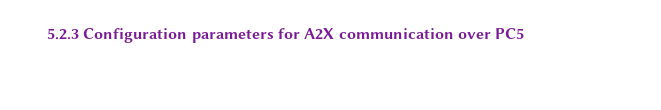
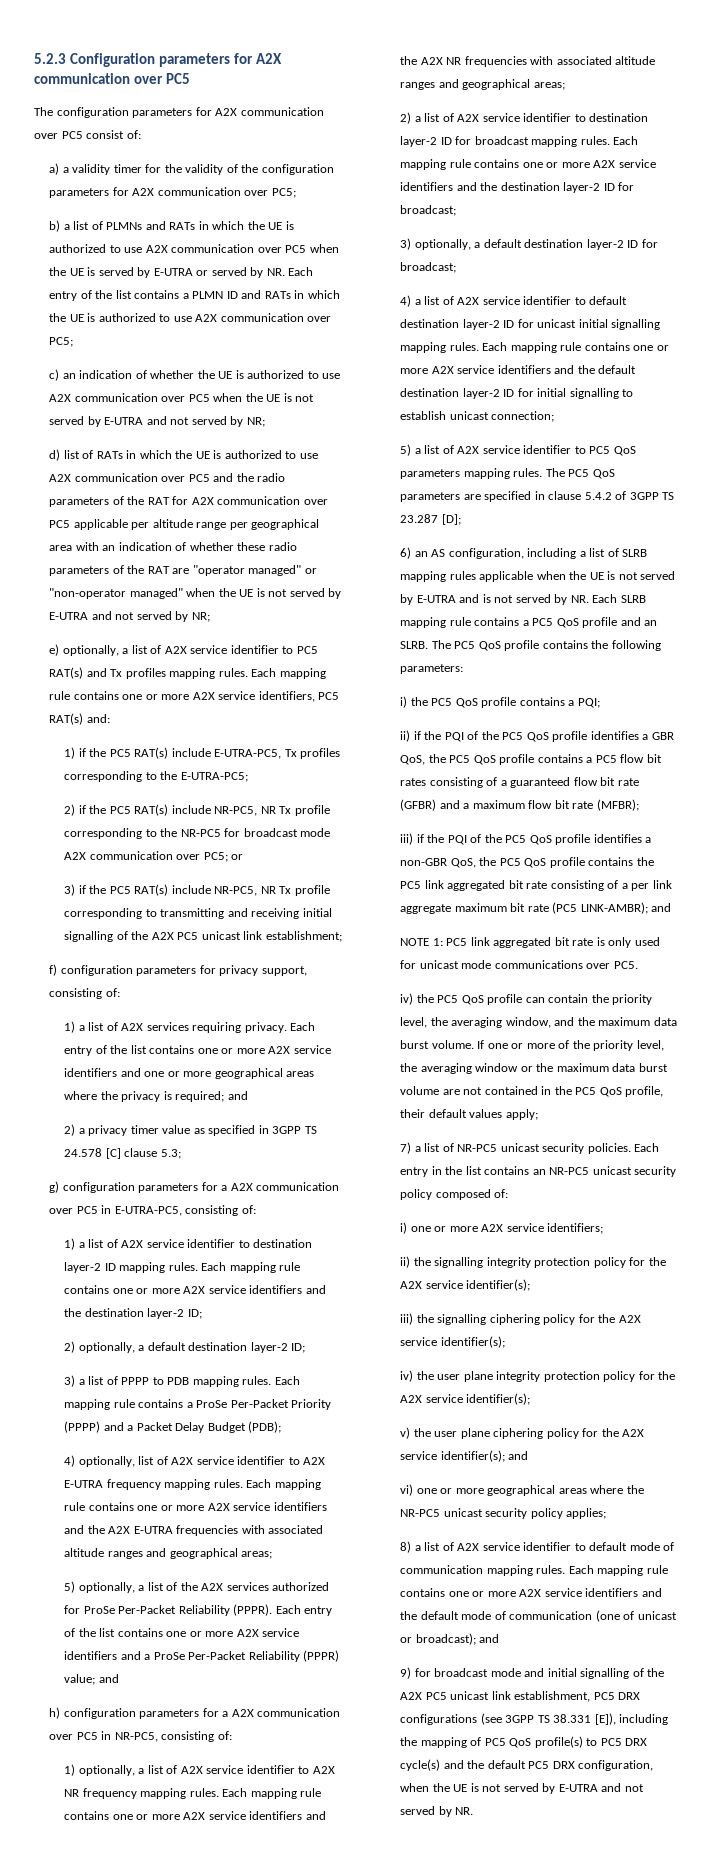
(525, 33) none -> [34,107,324,118] [34,130,141,139] [49,163,334,175] [49,187,296,198] [49,220,294,232] [49,244,339,253] [49,267,314,278] [49,290,340,301] [49,313,332,322] [49,337,74,347] [49,369,341,381] [49,393,315,402] [49,416,265,427] [49,449,318,461] [49,473,286,482] [49,496,328,507] [49,519,320,530] [49,542,297,551] [49,565,317,576] [49,588,342,599] [49,611,210,622] [49,644,318,656] [49,667,326,679] [49,691,340,702] [49,713,110,725] [64,747,341,759] [64,771,248,782] [64,804,330,816] [64,828,331,839] [64,851,244,862] [64,884,330,896] [64,908,332,919] [64,931,342,942] [49,964,307,976] [49,988,120,999] [64,1021,316,1033] [64,1045,331,1056] [64,1068,315,1079] [64,1091,248,1102] [64,1124,317,1136] [64,1148,181,1159] [49,1181,340,1193] [49,1205,256,1216] [64,1238,313,1250] [64,1262,301,1273] [64,1285,326,1294] [64,1308,202,1319] [64,1341,306,1353] [64,1375,300,1387] [64,1399,332,1410] [64,1421,282,1433] [64,1455,326,1467] [64,1479,321,1490] [64,1502,327,1511] [64,1525,324,1536] [64,1548,273,1559] [64,1581,330,1593] [64,1604,333,1616] [64,1628,300,1637] [64,1650,340,1662] [64,1674,119,1685] [49,1707,341,1719] [49,1731,232,1742] [64,1764,335,1776] [64,1788,322,1799] [64,1811,326,1820] [400,56,656,67] [400,79,565,90] [400,112,649,124] [400,136,639,147] [400,159,656,170] [400,182,635,193] [400,205,457,216] [400,238,658,250] [400,262,457,273] [400,295,628,307] [400,319,661,330] [400,342,669,353] [400,365,637,374] [400,388,634,399] [400,411,555,422] [400,444,636,456] [400,468,615,479] [400,491,675,502] [400,514,461,525] [400,547,648,559] [400,571,676,582] [400,594,646,605] [400,617,658,628] [400,640,661,651] [400,664,464,674] [400,696,600,708] [400,730,674,742] [400,754,662,765] [400,777,639,788] [400,799,639,811] [400,833,652,845] [400,857,654,868] [400,880,672,891] [400,902,672,914] [400,937,660,948] [400,960,638,969] [400,993,653,1005] [400,1017,677,1028] [400,1040,664,1051] [400,1063,668,1074] [400,1086,664,1097] [400,1109,538,1120] [400,1142,660,1154] [400,1166,677,1177] [400,1189,509,1200] [400,1222,604,1234] [400,1256,666,1268] [400,1279,531,1291] [400,1313,641,1325] [400,1336,505,1348] [400,1370,676,1382] [400,1393,531,1405] [400,1427,645,1439] [400,1450,529,1462] [400,1484,644,1496] [400,1508,607,1519] [400,1541,675,1553] [400,1565,668,1576] [400,1588,662,1597] [400,1610,677,1622] [400,1633,500,1645] [400,1667,665,1679] [400,1691,641,1702] [400,1713,669,1725] [400,1736,648,1748] [400,1759,654,1771] [400,1783,644,1794] [400,1806,474,1817] // The configuration parameters for A2X communication over PC5 consist of: // a) a validity timer for the validity of the configuration parameters for A2X communication over PC5; // b) a list of PLMNs and RATs in which the UE is authorized to use A2X communication over PC5 when the UE is served by E-UTRA or served by NR. Each entry of the list contains a PLMN ID and RATs in which the UE is authorized to use A2X communication over PC5; // c) an indication of whether the UE is authorized to use A2X communication over PC5 when the UE is not served by E-UTRA and not served by NR; // d) list of RATs in which the UE is authorized to use A2X communication over PC5 and the radio parameters of the RAT for A2X communication over PC5 applicable per altitude range per geographical area with an indication of whether these radio parameters of the RAT are "operator managed" or "non-operator managed" when the UE is not served by E-UTRA and not served by NR; // e) optionally, a list of A2X service identifier to PC5 RAT(s) and Tx profiles mapping rules. Each mapping rule contains one or more A2X service identifiers, PC5 RAT(s) and: // 1) if the PC5 RAT(s) include E-UTRA-PC5, Tx profiles corresponding to the E-UTRA-PC5; // 2) if the PC5 RAT(s) include NR-PC5, NR Tx profile corresponding to the NR-PC5 for broadcast mode A2X communication over PC5; or // 3) if the PC5 RAT(s) include NR-PC5, NR Tx profile corresponding to transmitting and receiving initial signalling of the A2X PC5 unicast link establishment; // f) configuration parameters for privacy support, consisting of: // 1) a list of A2X services requiring privacy. Each entry of the list contains one or more A2X service identifiers and one or more geographical areas where the privacy is required; and // 2) a privacy timer value as specified in 3GPP TS 24.578 [C] clause 5.3; // g) configuration parameters for a A2X communication over PC5 in E-UTRA-PC5, consisting of: // 1) a list of A2X service identifier to destination layer-2 ID mapping rules. Each mapping rule contains one or more A2X service identifiers and the destination layer-2 ID; // 2) optionally, a default destination layer-2 ID; // 3) a list of PPPP to PDB mapping rules. Each mapping rule contains a ProSe Per-Packet Priority (PPPP) and a Packet Delay Budget (PDB); // 4) optionally, list of A2X service identifier to A2X E-UTRA frequency mapping rules. Each mapping rule contains one or more A2X service identifiers and the A2X E-UTRA frequencies with associated altitude ranges and geographical areas; // 5) optionally, a list of the A2X services authorized for ProSe Per-Packet Reliability (PPPR). Each entry of the list contains one or more A2X service identifiers and a ProSe Per-Packet Reliability (PPPR) value; and // h) configuration parameters for a A2X communication over PC5 in NR-PC5, consisting of: // 1) optionally, a list of A2X service identifier to A2X NR frequency mapping rules. Each mapping rule contains one or more A2X service identifiers and the A2X NR frequencies with associated altitude ranges and geographical areas; // 2) a list of A2X service identifier to destination layer-2 ID for broadcast mapping rules. Each mapping rule contains one or more A2X service identifiers and the destination layer-2 ID for broadcast; // 3) optionally, a default destination layer-2 ID for broadcast; // 4) a list of A2X service identifier to default destination layer-2 ID for unicast initial signalling mapping rules. Each mapping rule contains one or more A2X service identifiers and the default destination layer-2 ID for initial signalling to establish unicast connection; // 5) a list of A2X service identifier to PC5 QoS parameters mapping rules. The PC5 QoS parameters are specified in clause 5.4.2 of 3GPP TS 23.287 [D]; // 6) an AS configuration, including a list of SLRB mapping rules applicable when the UE is not served by E-UTRA and is not served by NR. Each SLRB mapping rule contains a PC5 QoS profile and an SLRB. The PC5 QoS profile contains the following parameters: // i) the PC5 QoS profile contains a PQI; // ii) if the PQI of the PC5 QoS profile identifies a GBR QoS, the PC5 QoS profile contains a PC5 flow bit rates consisting of a guaranteed flow bit rate (GFBR) and a maximum flow bit rate (MFBR); // iii) if the PQI of the PC5 QoS profile identifies a non-GBR QoS, the PC5 QoS profile contains the PC5 link aggregated bit rate consisting of a per link aggregate maximum bit rate (PC5 LINK-AMBR); and // NOTE 1: PC5 link aggregated bit rate is only used for unicast mode communications over PC5. // iv) the PC5 QoS profile can contain the priority level, the averaging window, and the maximum data burst volume. If one or more of the priority level, the averaging window or the maximum data burst volume are not contained in the PC5 QoS profile, their default values apply; // 7) a list of NR-PC5 unicast security policies. Each entry in the list contains an NR-PC5 unicast security policy composed of: // i) one or more A2X service identifiers; // ii) the signalling integrity protection policy for the A2X service identifier(s); // iii) the signalling ciphering policy for the A2X service identifier(s); // iv) the user plane integrity protection policy for the A2X service identifier(s); // v) the user plane ciphering policy for the A2X service identifier(s); and // vi) one or more geographical areas where the NR-PC5 unicast security policy applies; // 8) a list of A2X service identifier to default mode of communication mapping rules. Each mapping rule contains one or more A2X service identifiers and the default mode of communication (one of unicast or broadcast); and // 9) for broadcast mode and initial signalling of the A2X PC5 unicast link establishment, PC5 DRX configurations (see 3GPP TS 38.331 [E]), including the mapping of PC5 QoS profile(s) to PC5 DRX cycle(s) and the default PC5 DRX configuration, when the UE is not served by E-UTRA and not served by NR.

